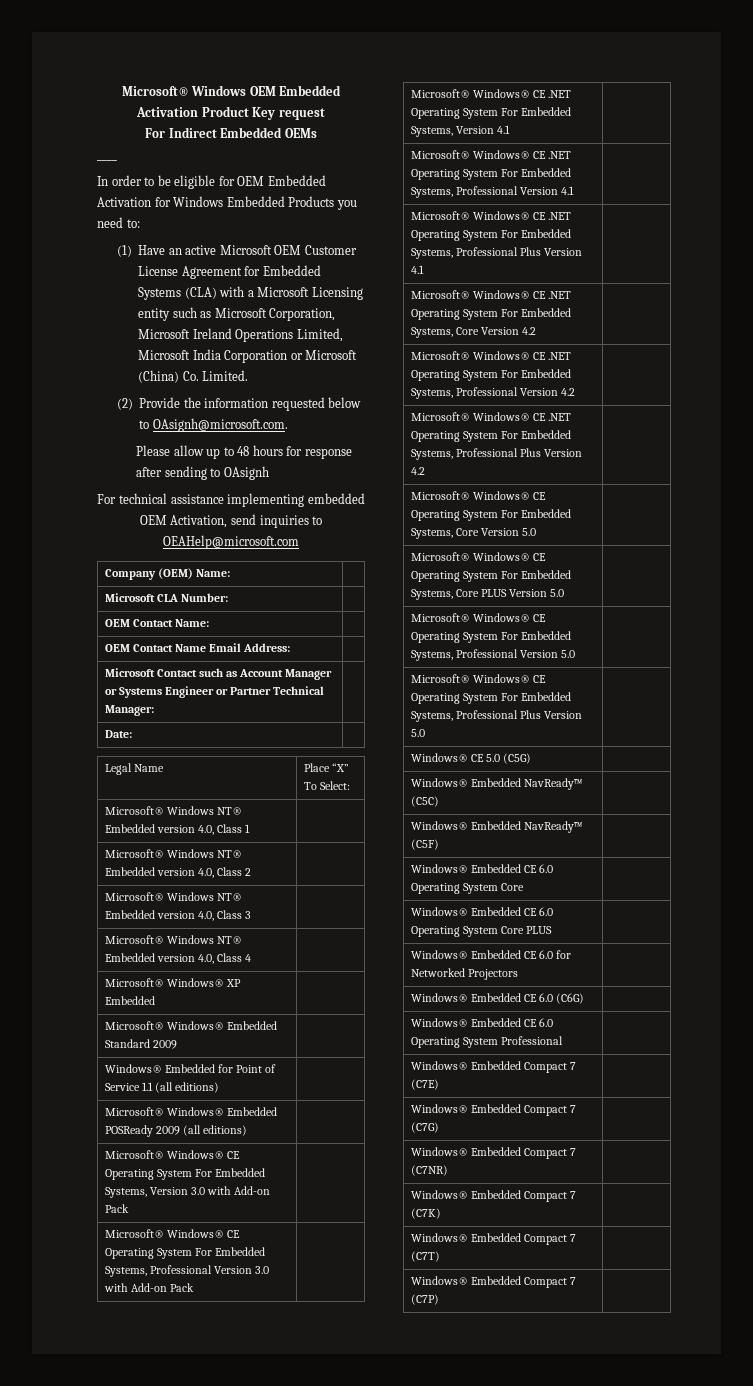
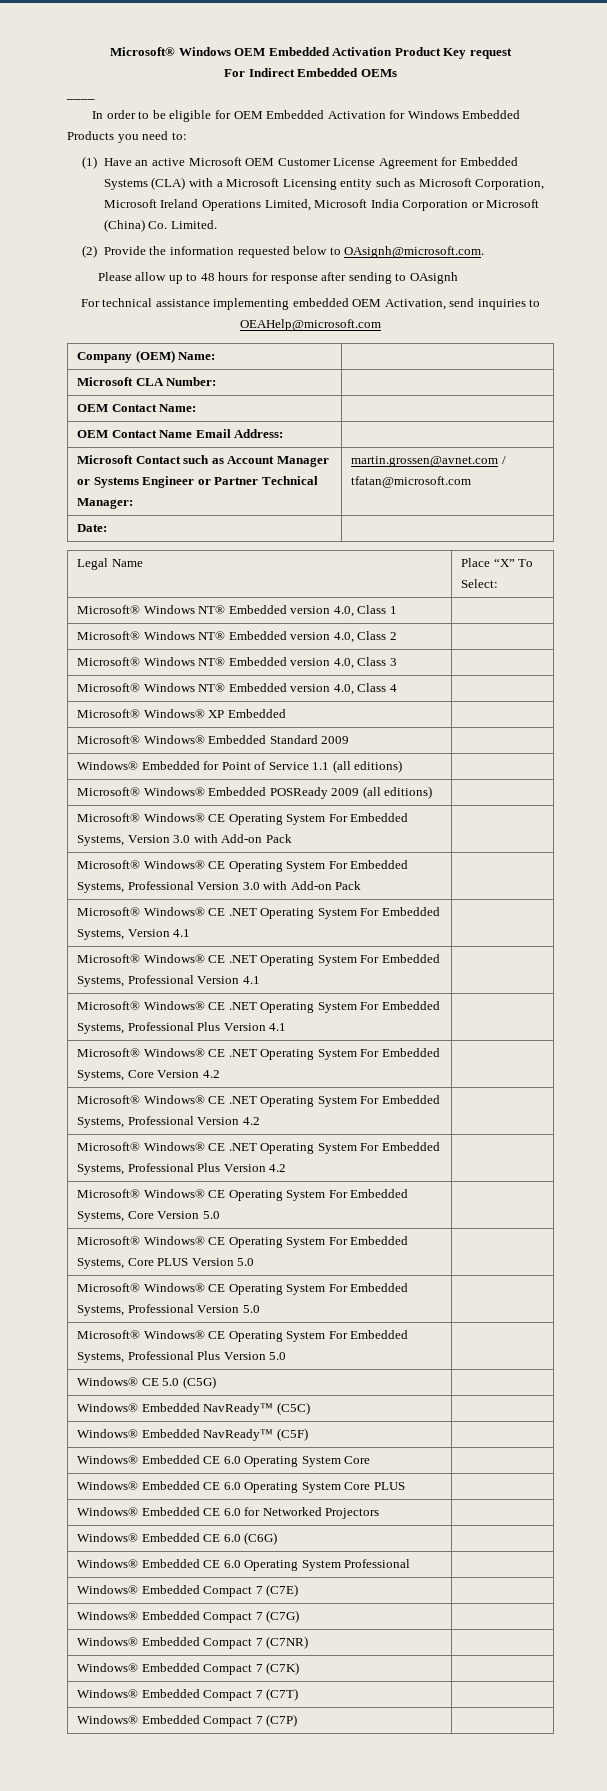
(154, 710) none -> [351,456,506,467] [351,476,472,488] martin.grossen@avnet.com / tfatan@microsoft.com

